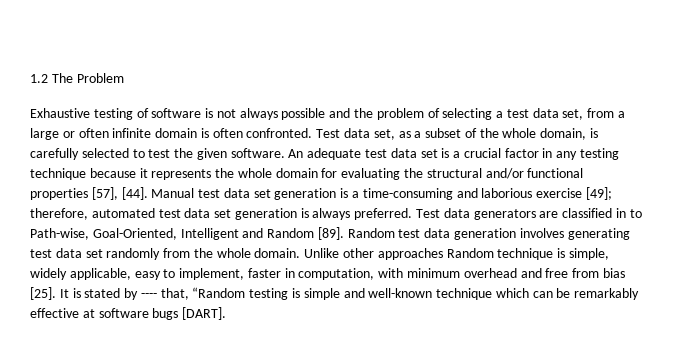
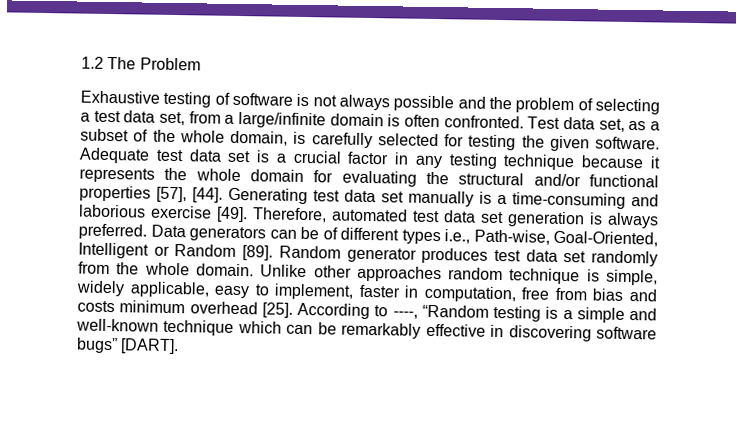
[30,128,152,140] large or often infinite -> [238,111,326,129] large/infinite
[132,149,171,158] to test -> [444,134,517,151] for testing
[288,148,362,160] An adequate -> [79,147,150,164] Adequate
[151,188,337,200] Manual test data set generation -> [228,187,474,207] Generating test data set manually
[585,187,612,200] [30,208,88,220] [49]; therefore, -> [216,206,327,223] [49]. Therefore,
[416,208,642,220] Test data generators are classified in to -> [150,224,470,245] Data generators can be of different types i.e.,
[242,228,264,238] and -> [153,245,170,256] or
[398,228,630,240] test data generation involves generating -> [346,247,489,264] generator produces
[446,248,494,258] Random -> [448,267,504,281] random
[378,268,625,278] [30,287,189,300] with minimum overhead and free from bias [25]. It is stated by ---- that, -> [521,287,658,302] [77,300,418,320] free from bias and costs minimum overhead [25]. According to ----,
(301, 293) none -> [562,309,573,320] a
[82,308,179,320] at software bugs -> [490,324,658,342] [76,337,118,354] in discovering software bugs”

